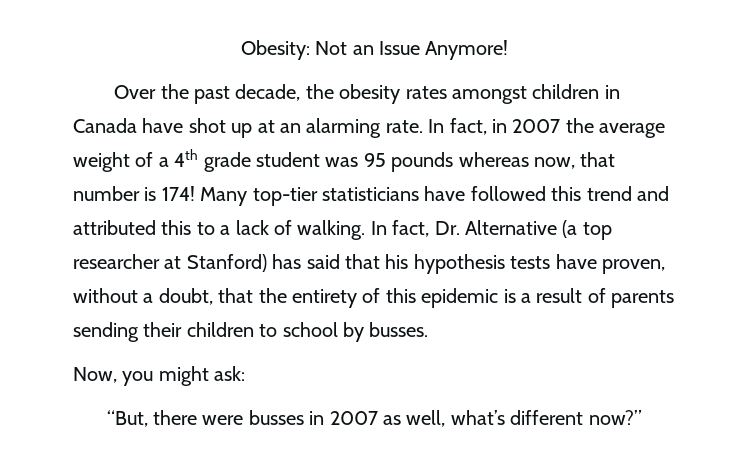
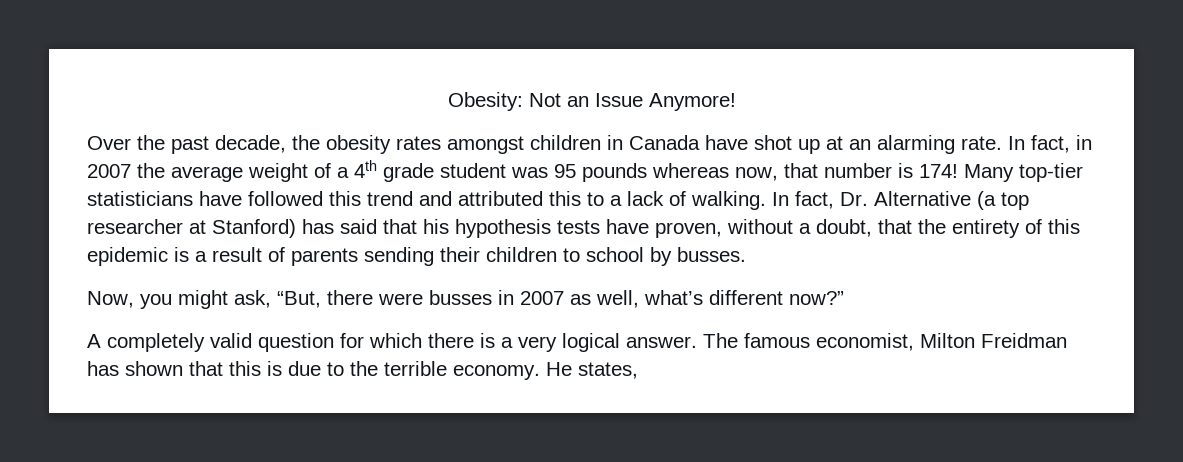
[214,366,246,381] ask: // -> [234,290,271,308] ask,
(643, 417) none -> [87,333,1067,352] [87,361,638,380] // A completely valid question for which there is a very logical answer. The famous economist, Milton Freidman has shown that this is due to the terrible economy. He states,

